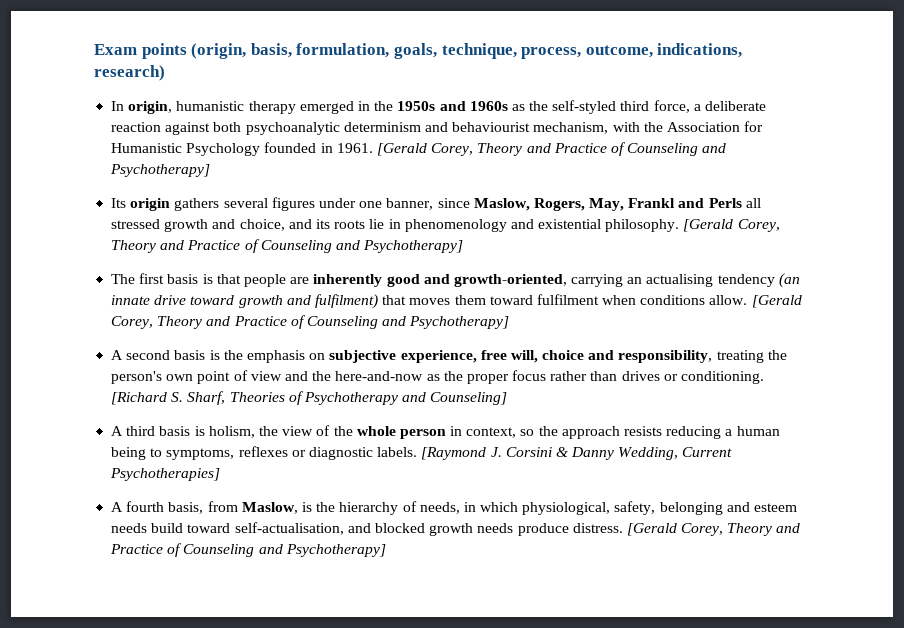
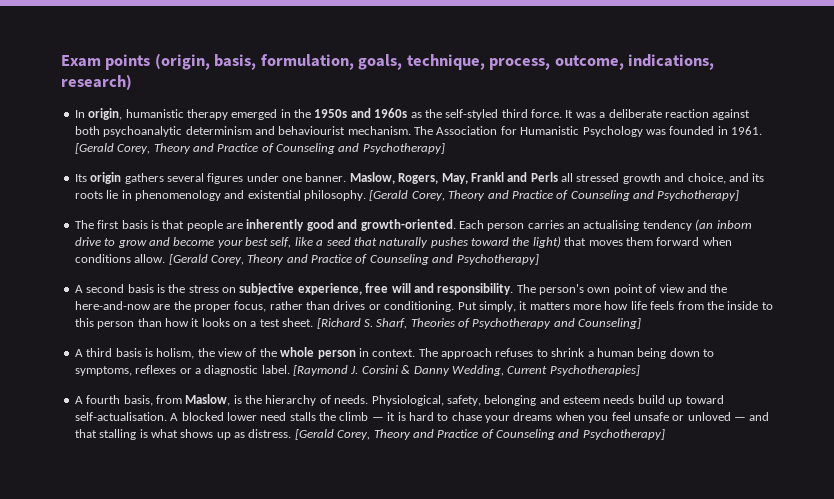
[653,100,690,113] force, -> [531,109,596,118] force. It was
[533,122,663,134] mechanism, with the -> [347,126,433,135] mechanism. The
(261, 149) none -> [645,129,666,135] was
[386,198,470,210] banner, since -> [305,173,347,182] banner.
[453,273,800,288] [111,294,378,309] growth-oriented, carrying an actualising tendency (an innate drive toward growth and fulfilment) -> [360,219,752,231] [74,236,561,248] growth-oriented. Each person carries an actualising tendency (an inborn drive to grow and become your best self, like a seed that naturally pushes toward the light)
[489,294,599,305] toward fulfilment -> [656,237,700,246] forward
[246,350,305,363] emphasis -> [188,285,219,293] stress
[510,350,787,363] will, choice and responsibility, treating the -> [391,283,536,295] will and responsibility. The
[426,374,440,381] as -> [153,304,171,310] are
[512,370,547,381] focus -> [234,301,267,312] focus,
(765, 377) none -> [457,301,773,312] [74,318,314,329] Put simply, it matters more how life feels from the inside to this person than how it looks on a test sheet.
[466,426,722,439] context, so the approach resists reducing -> [372,348,585,359] context. The approach refuses to shrink
(147, 453) none -> [669,348,700,357] down
[308,447,418,460] diagnostic labels. -> [194,365,290,376] a diagnostic label.
[419,502,611,515] needs, in which physiological, -> [334,395,444,406] needs. Physiological,
[187,522,569,536] toward self-actualisation, and blocked growth needs produce -> [668,395,724,406] [74,412,770,423] [74,429,245,440] up toward self-actualisation. A blocked lower need stalls the climb — it is hard to chase your dreams when you feel unsafe or unloved — and that stalling is what shows up as

